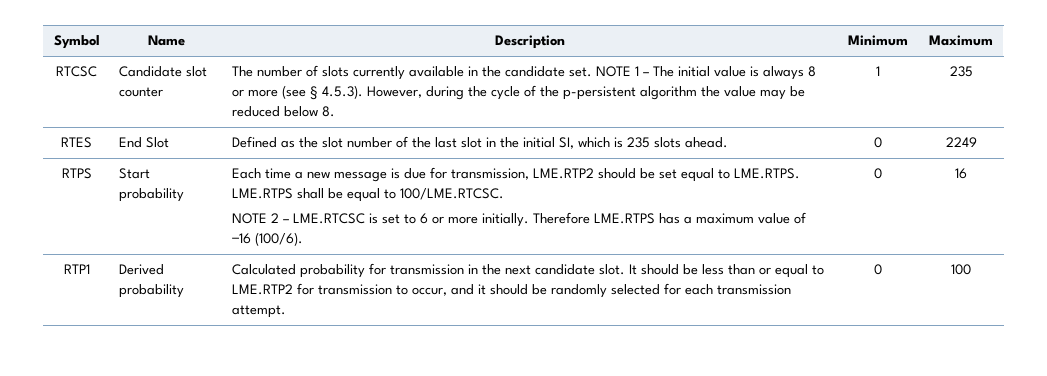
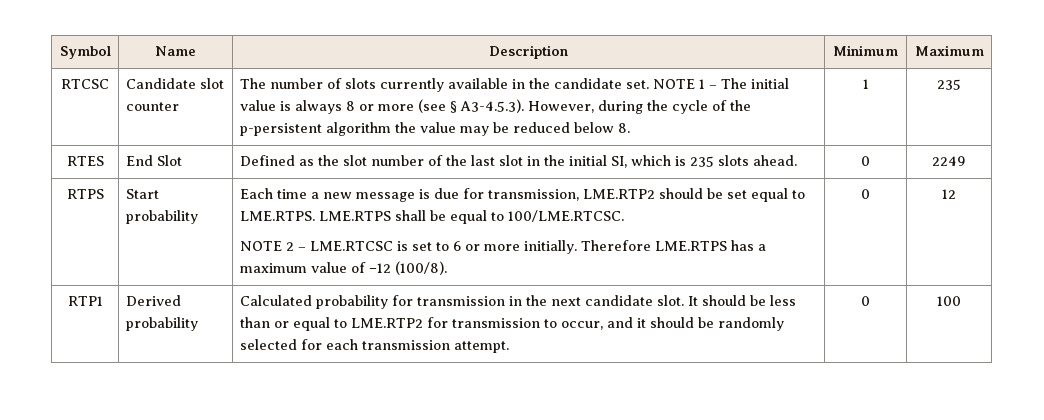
[321,85,363,99] 4.5.3). -> [459,99,524,113] A3-4.5.3).
[231,232,303,246] [874,168,882,179] [955,168,967,179] −16 (100/6). | 0 | 16 -> [368,261,447,275] [861,189,870,199] [942,189,956,199] −12 (100/8). | 0 | 12

